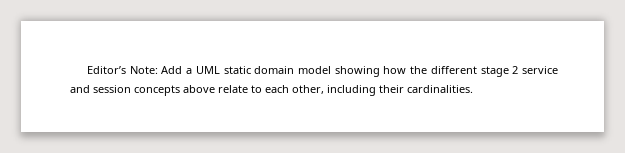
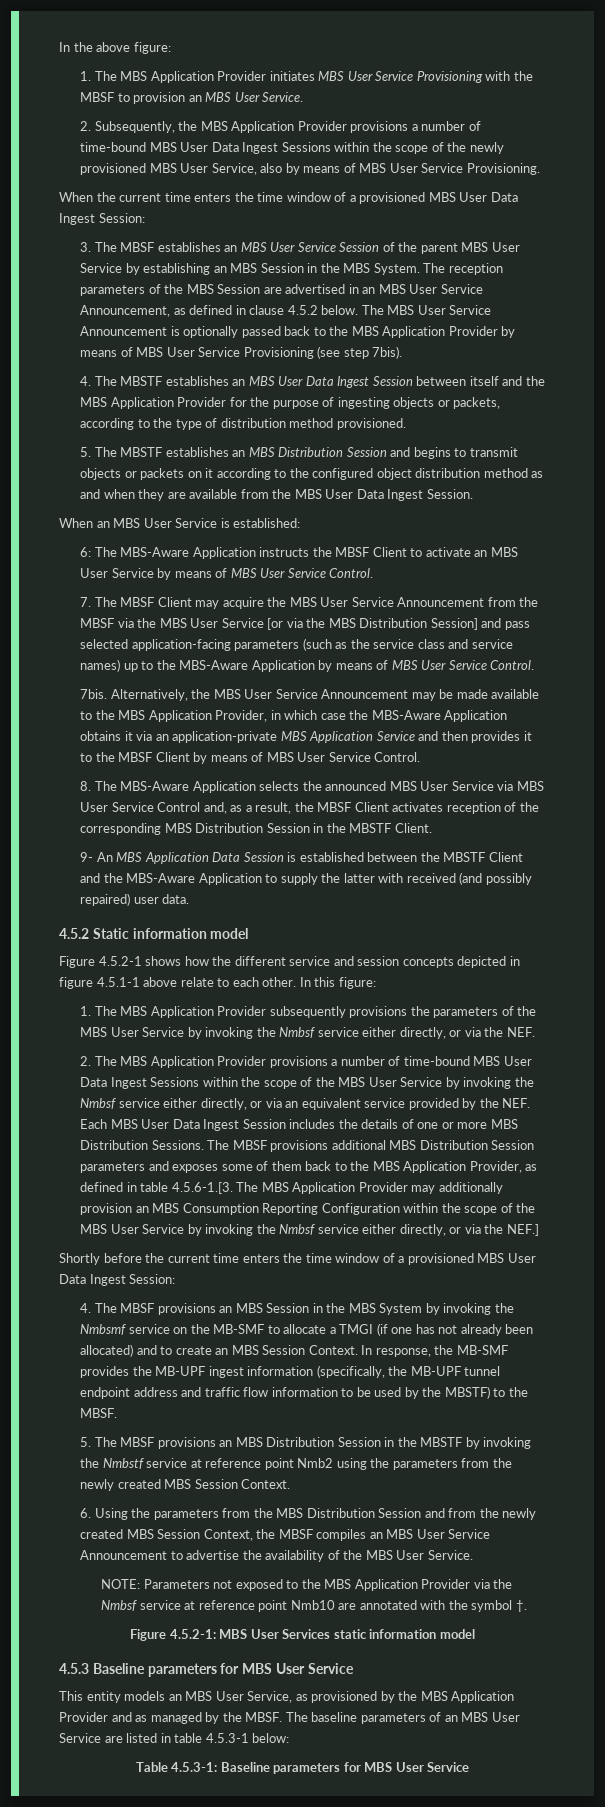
[86,66,380,77] Editor’s Note: Add a UML static domain model showing -> [59,42,171,54] [80,71,533,83] [80,92,304,104] [80,121,481,133] [80,142,504,154] [80,163,540,175] [59,192,518,204] [59,213,145,225] [80,242,520,254] [80,263,503,275] [80,284,483,296] [80,305,492,317] [80,326,516,338] [80,346,403,359] [80,376,545,388] [80,397,501,409] [80,418,406,430] [80,447,518,459] [80,468,544,480] [80,489,473,501] [59,518,301,528] [80,547,518,559] [80,568,374,580] [80,597,539,609] [80,618,530,630] [80,638,513,651] [80,659,535,672] [80,689,540,701] [80,710,508,722] [80,731,532,743] [80,752,421,764] [80,781,544,793] [80,802,539,814] [80,823,432,835] [80,852,523,864] [80,872,532,885] [80,893,190,906] [59,928,249,939] [59,956,182,968] In the above figure: // 1. The MBS Application Provider initiates MBS User Service Provisioning with the MBSF to provision an MBS User Service. // 2. Subsequently, the MBS Application Provider provisions a number of time-bound MBS User Data Ingest Sessions within the scope of the newly provisioned MBS User Service, also by means of MBS User Service Provisioning. // When the current time enters the time window of a provisioned MBS User Data Ingest Session: // 3. The MBSF establishes an MBS User Service Session of the parent MBS User Service by establishing an MBS Session in the MBS System. The reception parameters of the MBS Session are advertised in an MBS User Service Announcement, as defined in clause 4.5.2 below. The MBS User Service Announcement is optionally passed back to the MBS Application Provider by means of MBS User Service Provisioning (see step 7bis). // 4. The MBSTF establishes an MBS User Data Ingest Session between itself and the MBS Application Provider for the purpose of ingesting objects or packets, according to the type of distribution method provisioned. // 5. The MBSTF establishes an MBS Distribution Session and begins to transmit objects or packets on it according to the configured object distribution method as and when they are available from the MBS User Data Ingest Session. // When an MBS User Service is established: // 6: The MBS-Aware Application instructs the MBSF Client to activate an MBS User Service by means of MBS User Service Control. // 7. The MBSF Client may acquire the MBS User Service Announcement from the MBSF via the MBS User Service [or via the MBS Distribution Session] and pass selected application-facing parameters (such as the service class and service names) up to the MBS-Aware Application by means of MBS User Service Control. // 7bis. Alternatively, the MBS User Service Announcement may be made available to the MBS Application Provider, in which case the MBS-Aware Application obtains it via an application-private MBS Application Service and then provides it to the MBSF Client by means of MBS User Service Control. // 8. The MBS-Aware Application selects the announced MBS User Service via MBS User Service Control and, as a result, the MBSF Client activates reception of the corresponding MBS Distribution Session in the MBSTF Client. // 9- An MBS Application Data Session is established between the MBSTF Client and the MBS-Aware Application to supply the latter with received (and possibly repaired) user data. // 4.5.2 Static information model // Figure 4.5.2-1 shows
[480,66,519,77] stage 2 -> (286, 961) none
[183,85,473,96] above relate to each other, including their cardinalities. -> [457,956,520,968] [59,977,376,989] [80,1006,537,1018] [80,1027,535,1039] [80,1056,532,1068] [80,1077,534,1089] [80,1098,531,1110] [80,1119,518,1131] [80,1140,535,1152] [80,1161,538,1173] [80,1182,503,1194] [80,1203,536,1215] [80,1224,539,1236] [59,1253,536,1265] [59,1274,176,1286] [80,1303,514,1315] [80,1323,534,1336] [80,1344,508,1357] [80,1365,501,1378] [80,1386,528,1399] [80,1408,118,1418] [80,1437,532,1449] [80,1458,512,1470] [80,1479,291,1491] [80,1508,537,1520] [80,1529,491,1541] [80,1550,473,1562] [101,1579,513,1591] [101,1600,527,1612] [130,1629,475,1641] [59,1663,354,1677] [59,1691,515,1703] [59,1712,520,1724] [59,1733,290,1743] [135,1762,470,1774] depicted in figure 4.5.1-1 above relate to each other. In this figure: // 1. The MBS Application Provider subsequently provisions the parameters of the MBS User Service by invoking the Nmbsf service either directly, or via the NEF. // 2. The MBS Application Provider provisions a number of time-bound MBS User Data Ingest Sessions within the scope of the MBS User Service by invoking the Nmbsf service either directly, or via an equivalent service provided by the NEF. Each MBS User Data Ingest Session includes the details of one or more MBS Distribution Sessions. The MBSF provisions additional MBS Distribution Session parameters and exposes some of them back to the MBS Application Provider, as defined in table 4.5.6-1.[3. The MBS Application Provider may additionally provision an MBS Consumption Reporting Configuration within the scope of the MBS User Service by invoking the Nmbsf service either directly, or via the NEF.] // Shortly before the current time enters the time window of a provisioned MBS User Data Ingest Session: // 4. The MBSF provisions an MBS Session in the MBS System by invoking the Nmbsmf service on the MB-SMF to allocate a TMGI (if one has not already been allocated) and to create an MBS Session Context. In response, the MB-SMF provides the MB-UPF ingest information (specifically, the MB-UPF tunnel endpoint address and traffic flow information to be used by the MBSTF) to the MBSF. // 5. The MBSF provisions an MBS Distribution Session in the MBSTF by invoking the Nmbstf service at reference point Nmb2 using the parameters from the newly created MBS Session Context. // 6. Using the parameters from the MBS Distribution Session and from the newly created MBS Session Context, the MBSF compiles an MBS User Service Announcement to advertise the availability of the MBS User Service. // NOTE: Parameters not exposed to the MBS Application Provider via the Nmbsf service at reference point Nmb10 are annotated with the symbol †. // Figure 4.5.2-1: MBS User Services static information model // 4.5.3 Baseline parameters for MBS User Service // This entity models an MBS User Service, as provisioned by the MBS Application Provider and as managed by the MBSF. The baseline parameters of an MBS User Service are listed in table 4.5.3-1 below: // Table 4.5.3-1: Baseline parameters for MBS User Service

